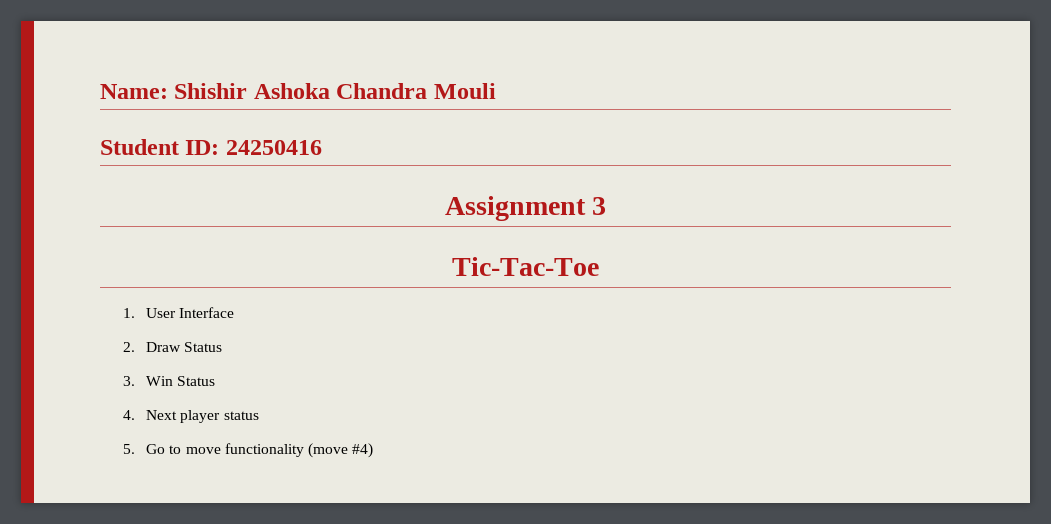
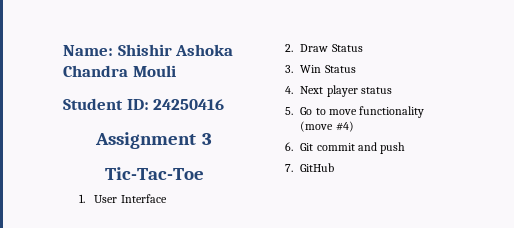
(374, 450) none -> [284,142,406,154] [284,163,335,172] // 6. Git commit and push // 7. GitHub

